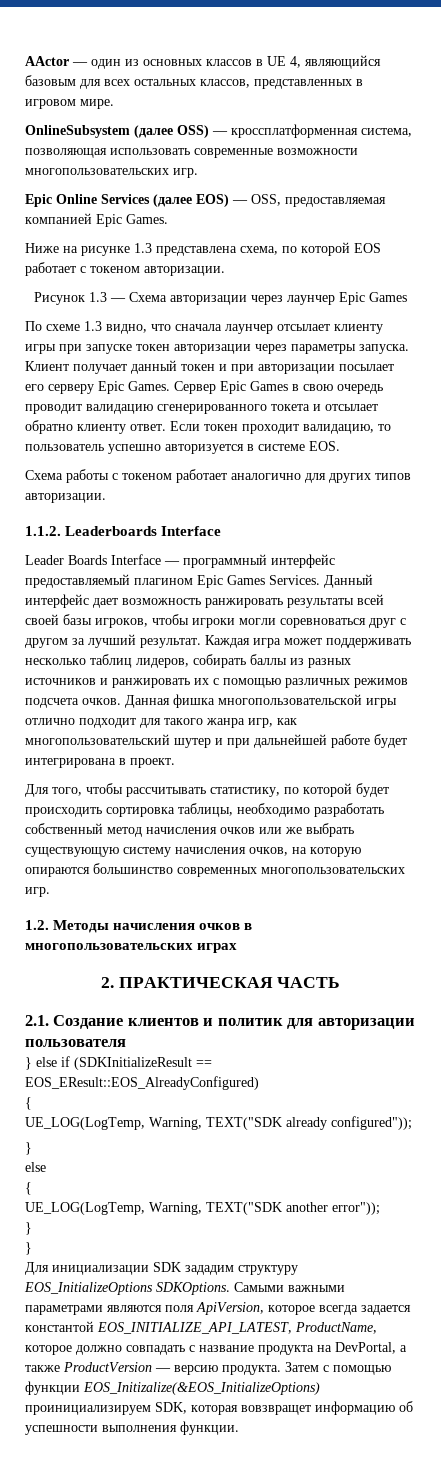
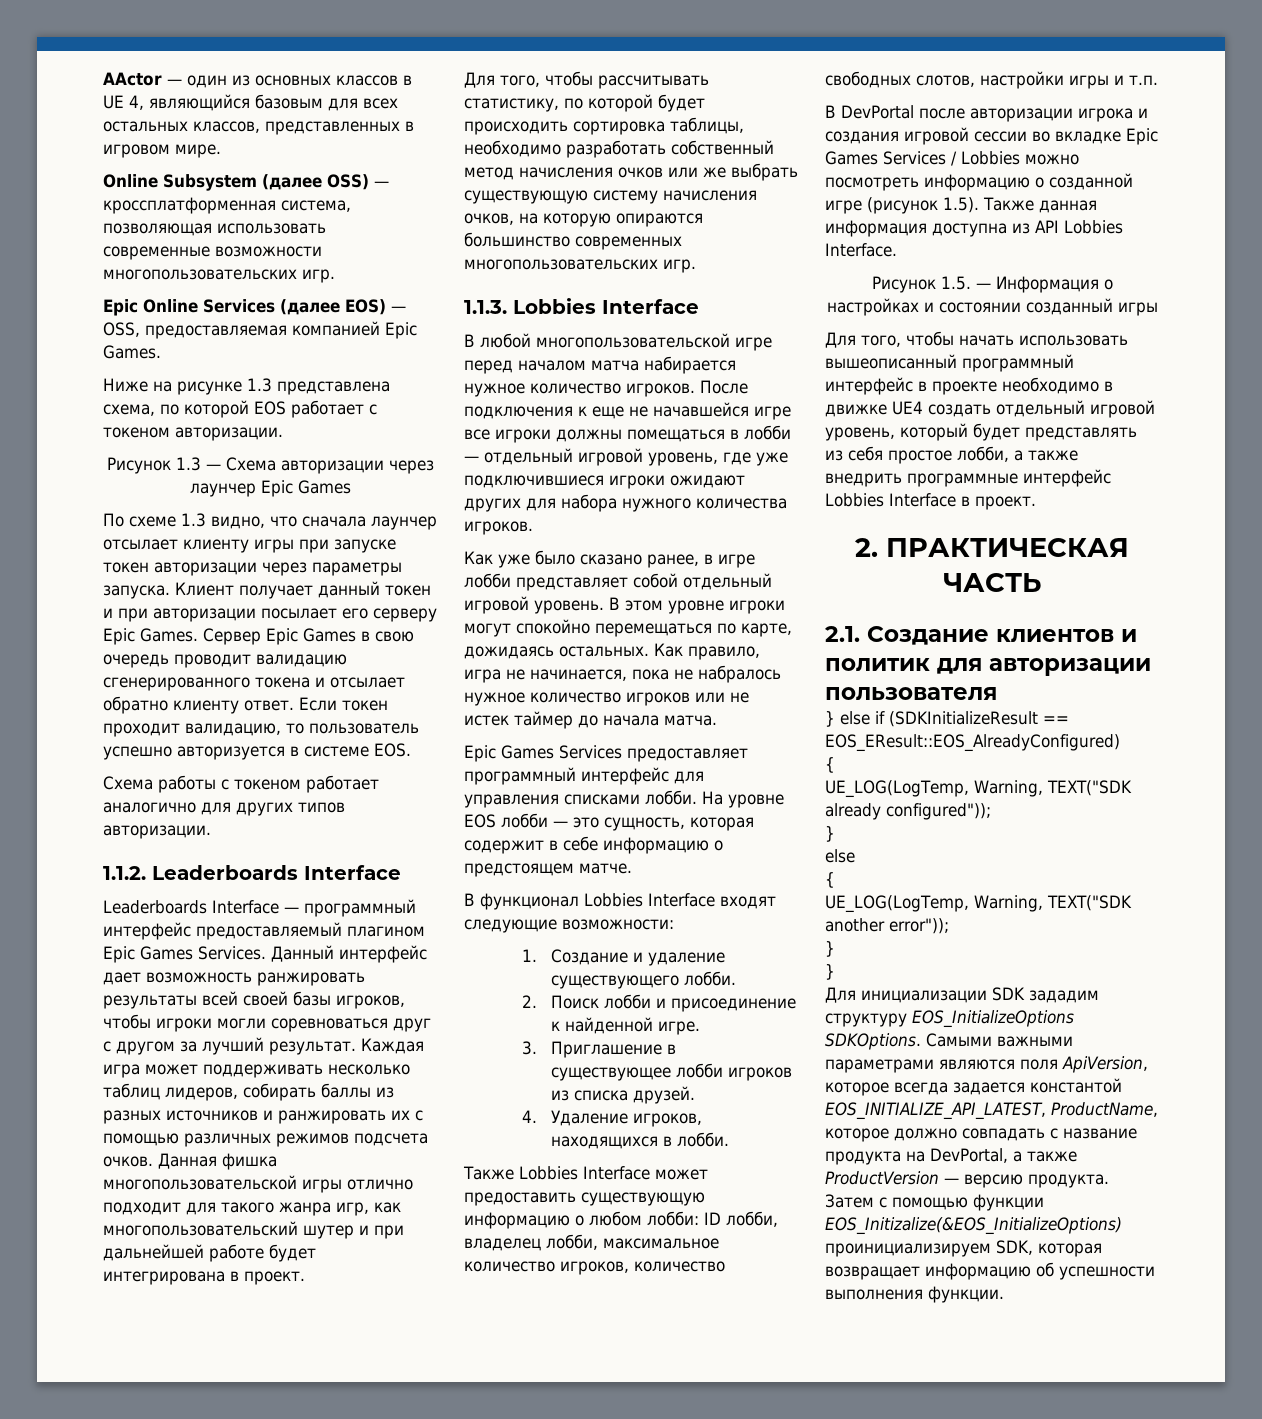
[25,125,130,138] OnlineSubsystem -> [103,174,257,191] Online Subsystem
[271,404,310,411] токета -> [255,677,310,688] токена
[25,555,107,565] Leader Boards -> [103,900,207,914] Leaderboards
[25,920,253,933] [25,943,238,953] 1.2. Методы начисления очков в многопользовательских играх -> [464,298,699,314] [464,333,772,351] [464,356,736,374] [464,380,748,397] [464,402,791,420] [464,425,791,443] [464,448,788,466] [464,475,745,489] [464,494,787,512] [464,521,533,535] [464,550,755,568] [464,573,772,591] [464,596,785,614] [464,619,792,637] [464,643,760,660] [464,665,781,683] [464,692,749,706] [464,711,717,729] [464,745,748,762] [464,767,704,785] [464,790,784,808] [464,813,754,831] [464,836,723,854] [464,863,632,877] [464,893,776,910] [464,919,674,933] [521,949,725,966] [550,971,736,989] [521,994,796,1012] [550,1017,700,1035] [521,1041,676,1058] [550,1063,792,1081] [550,1086,695,1104] [521,1110,702,1127] [550,1132,729,1149] [463,1166,708,1180] [464,1192,705,1206] [464,1211,778,1229] [464,1234,719,1251] [464,1261,725,1275] [825,71,1158,89] [825,105,1148,122] [825,127,1158,145] [825,151,1079,166] [825,173,1133,191] [825,197,1097,214] [825,220,1123,237] [825,243,897,257] [871,276,1113,293] [826,298,1158,316] [825,331,1128,348] [825,354,1074,372] [825,377,1113,395] [825,400,1155,418] [825,423,1137,441] [825,446,1078,464] [825,469,1111,487] [825,493,1036,510] 1.1.3. Lobbies Interface // В любой многопользовательской игре перед началом матча набирается нужное количество игроков. После подключения к еще не начавшейся игре все игроки должны помещаться в лобби — отдельный игровой уровень, где уже подключившиеся игроки ожидают других для набора нужного количества игроков. // Как уже было сказано ранее, в игре лобби представляет собой отдельный игровой уровень. В этом уровне игроки могут спокойно перемещаться по карте, дожидаясь остальных. Как правило, игра не начинается, пока не набралось нужное количество игроков или не истек таймер до начала матча. // Epic Games Services предоставляет программный интерфейс для управления списками лобби. На уровне EOS лобби — это сущность, которая содержит в себе информацию о предстоящем матче. // В функционал Lobbies Interface входят следующие возможности: // 1. Создание и удаление существующего лобби. // 2. Поиск лобби и присоединение к найденной игре. // 3. Приглашение в существующее лобби игроков из списка друзей. // 4. Удаление игроков, находящихся в лобби. // Также Lobbies Interface может предоставить существующую информацию о любом лобби: ID лобби, владелец лобби, максимальное количество игроков, количество свободных слотов, настройки игры и т.п. // В DevPortal после авторизации игрока и создания игровой сессии во вкладке Epic Games Services / Lobbies можно посмотреть информацию о созданной игре (рисунок 1.5). Также данная информация доступна из API Lobbies Interface. // Рисунок 1.5. — Информация о настройках и состоянии созданный игры // Для того, чтобы начать использовать вышеописанный программный интерфейс в проекте необходимо в движке UE4 создать отдельный игровой уровень, который будет представлять из себя простое лобби, а также внедрить программные интерфейс Lobbies Interface в проект.
[241,1405,311,1415] вовзвращет -> [825,1266,920,1280] возвращает

